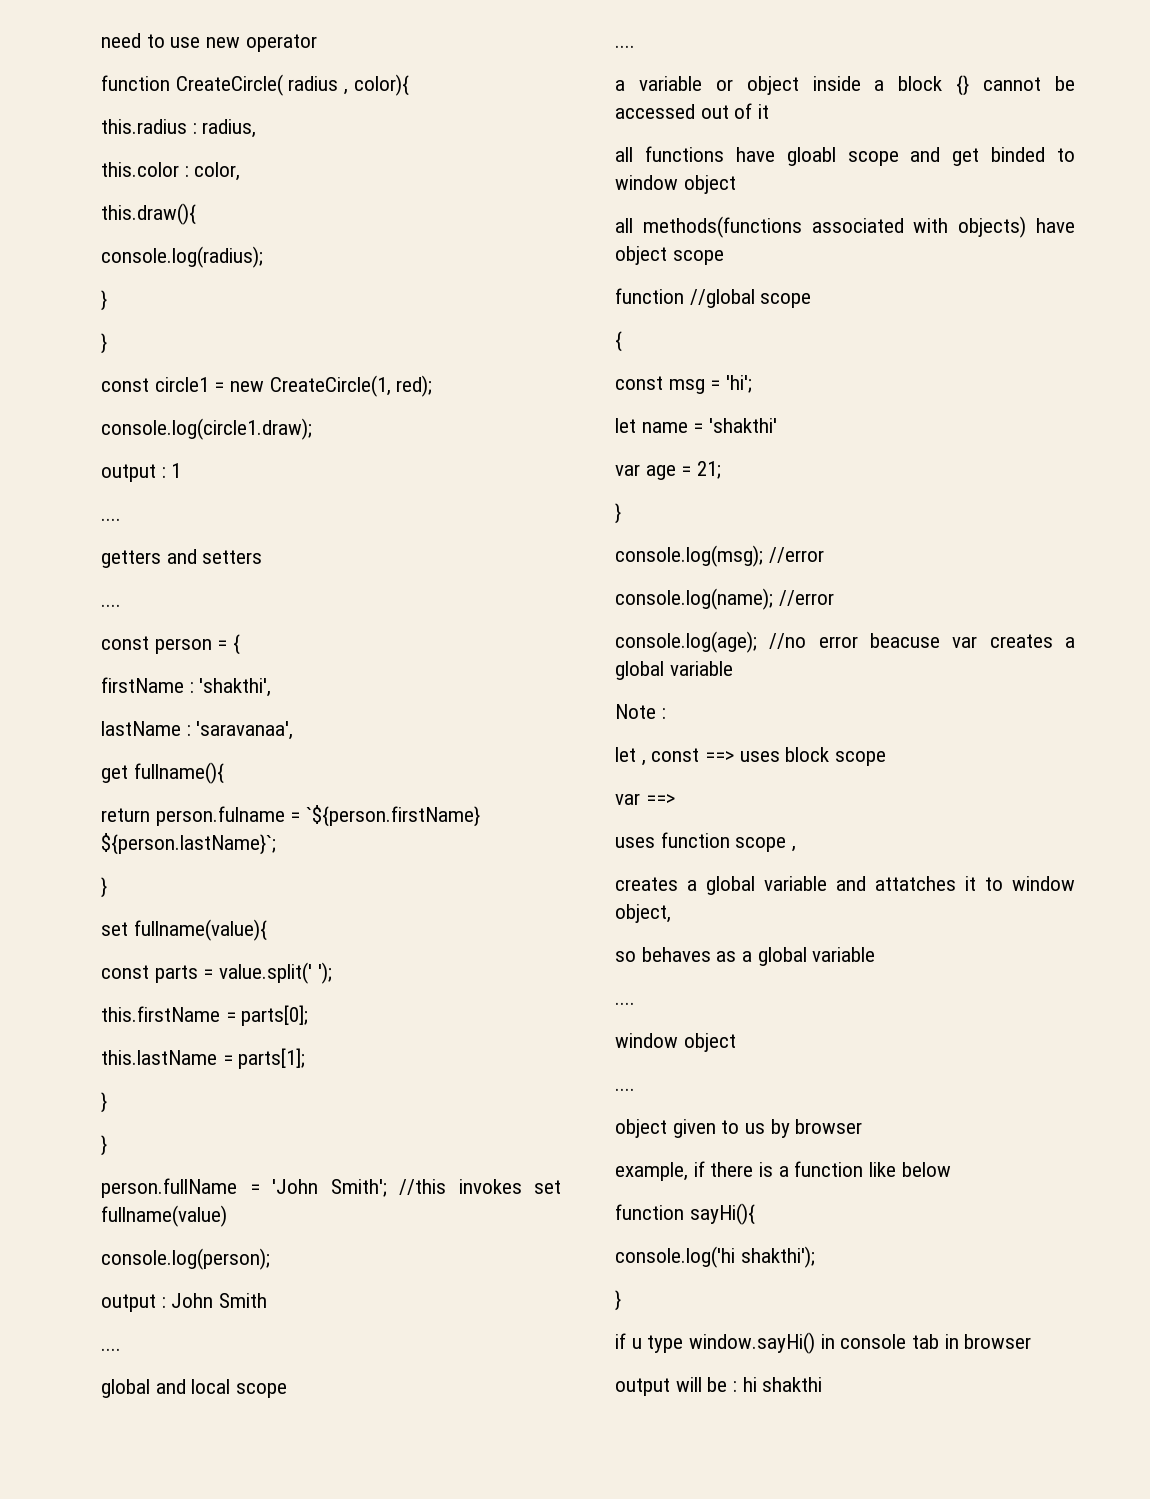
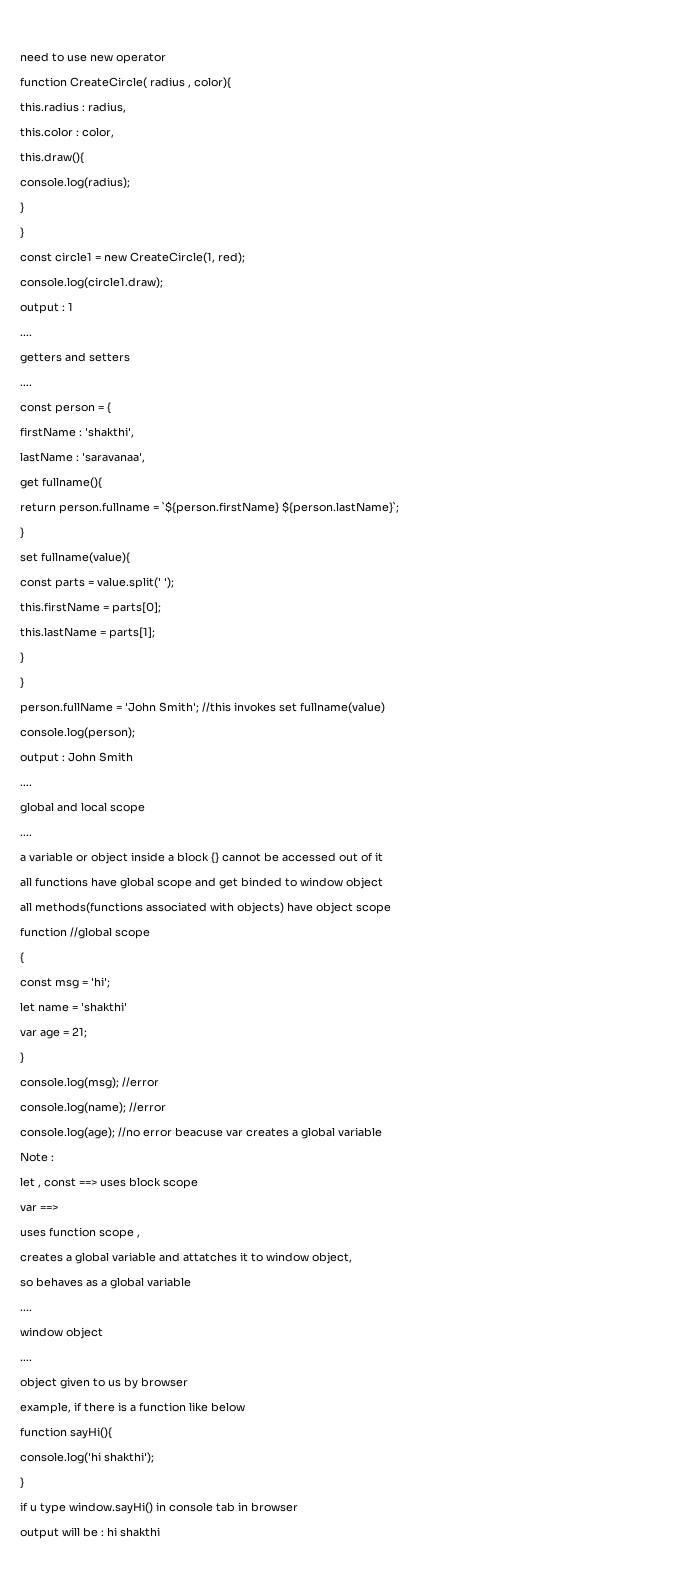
[155,806,285,826] person.fulname -> [59,502,150,514] person.fullname
[786,147,836,166] gloabl -> [120,877,154,889] global

